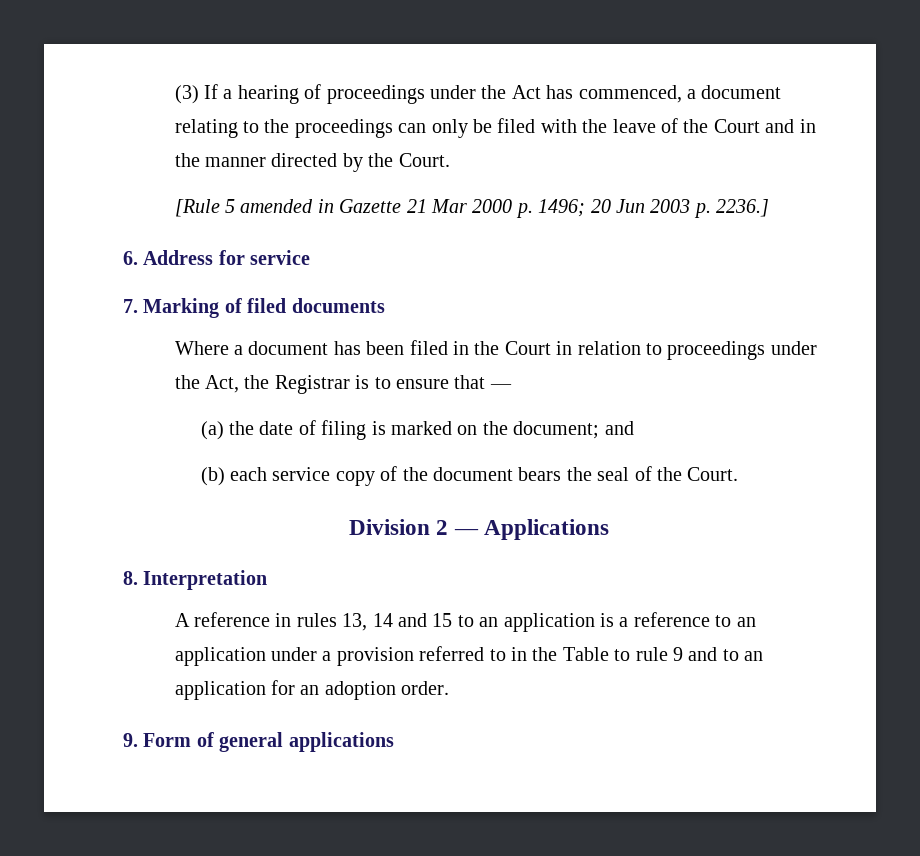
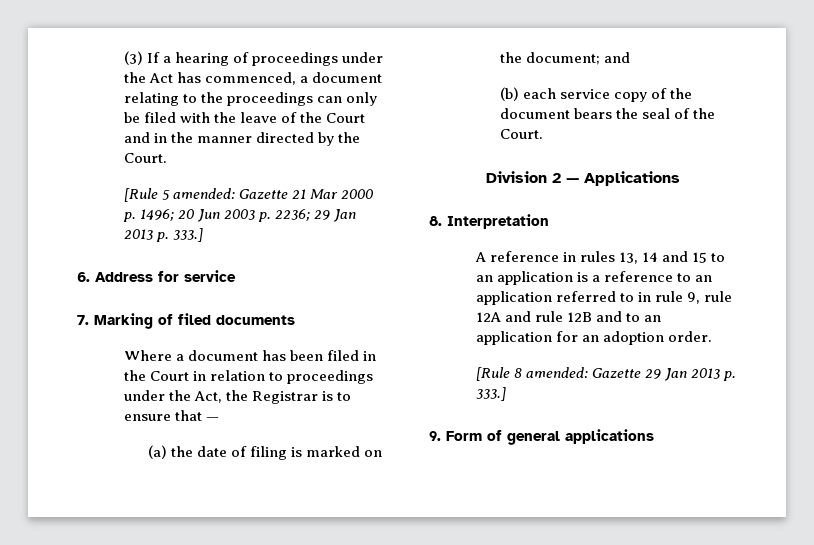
[240,199,334,213] amended in -> [173,188,236,199] amended:
[716,199,770,217] 2236.] -> [275,209,357,222] [124,228,204,242] 2236; 29 Jan 2013 p. 333.]
[271,646,684,666] under a provision referred to in the Table to rule 9 -> [556,291,733,304] [476,311,593,322] referred to in rule 9, rule 12A and rule 12B
(450, 688) none -> [476,367,737,381] [476,387,507,401] // [Rule 8 amended: Gazette 29 Jan 2013 p. 333.]

